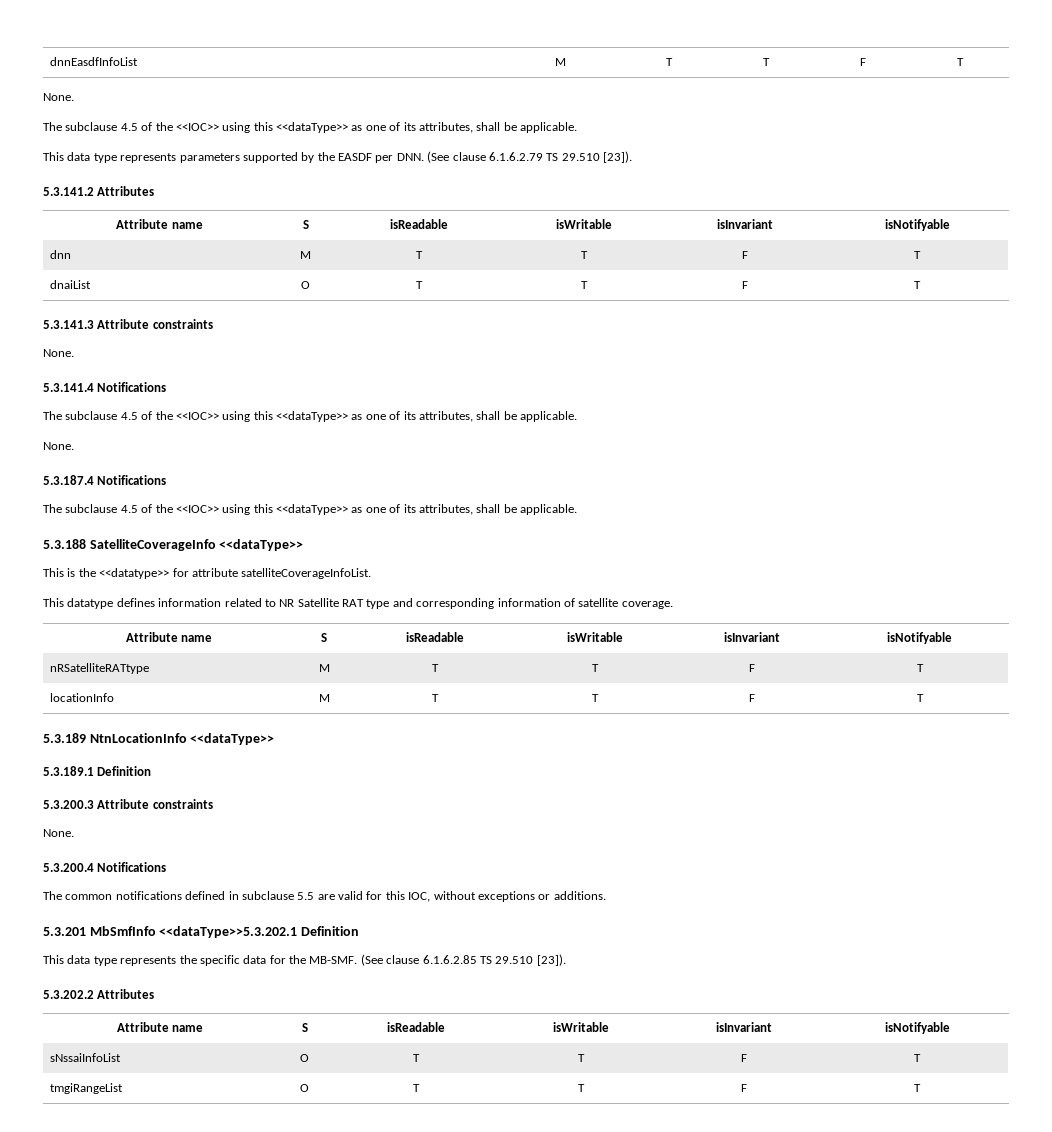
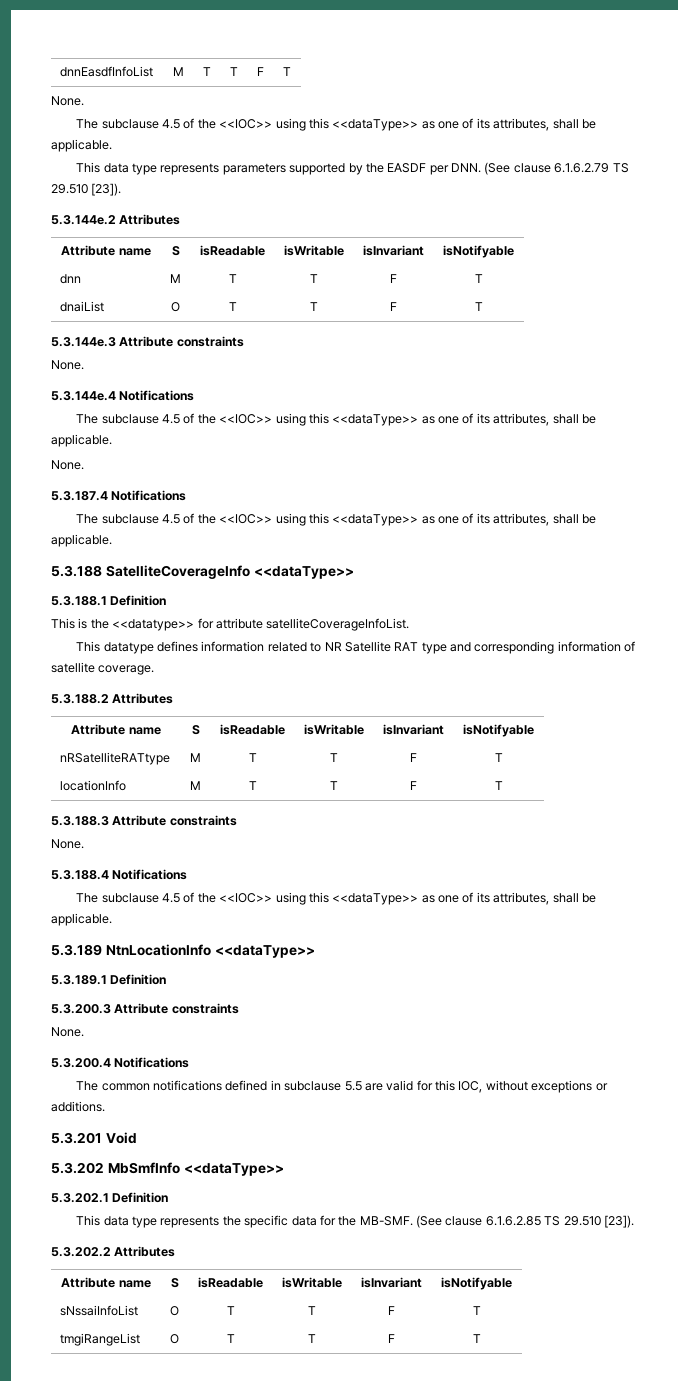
[43,187,94,196] 5.3.141.2 -> [51,215,116,225] 5.3.144e.2
[43,319,213,329] [43,349,74,357] [43,383,94,392] 5.3.141.3 Attribute constraints // None. // 5.3.141.4 -> [51,336,244,347] [51,360,84,370] [51,391,116,401] 5.3.144e.3 Attribute constraints // None. // 5.3.144e.4
(304, 545) none -> [51,595,167,606] // 5.3.188.1 Definition
(673, 605) none -> [51,693,174,704] // 5.3.188.2 Attributes
(924, 698) none -> [51,815,237,826] [51,839,84,849] [51,869,188,880] [76,892,596,905] [51,913,112,926] // 5.3.188.3 Attribute constraints // None. // 5.3.188.4 Notifications // The subclause 4.5 of the <<IOC>> using this <<dataType>> as one of its attributes, shall be applicable.
[89,926,298,938] MbSmfInfo <<dataType>>5.3.202.1 -> [105,1132,137,1144] [51,1162,284,1176] [51,1193,109,1203] Void // 5.3.202 MbSmfInfo <<dataType>> // 5.3.202.1

